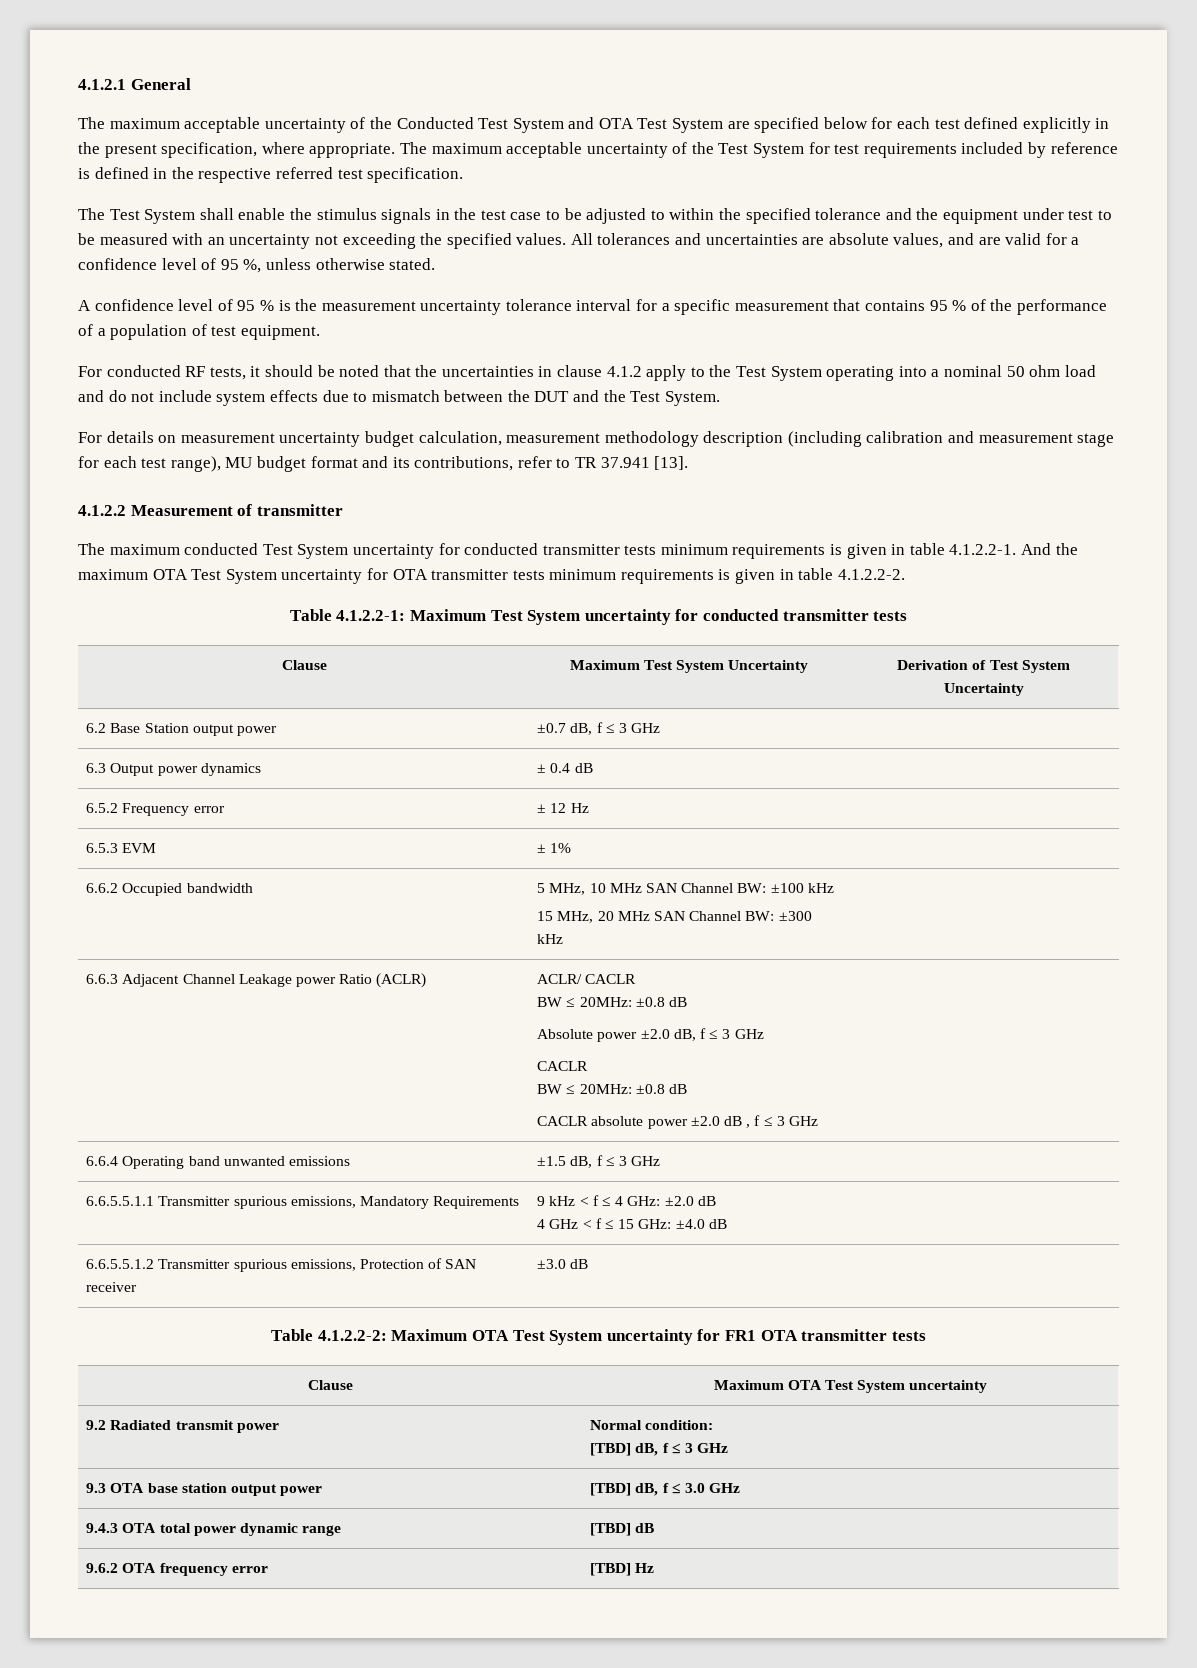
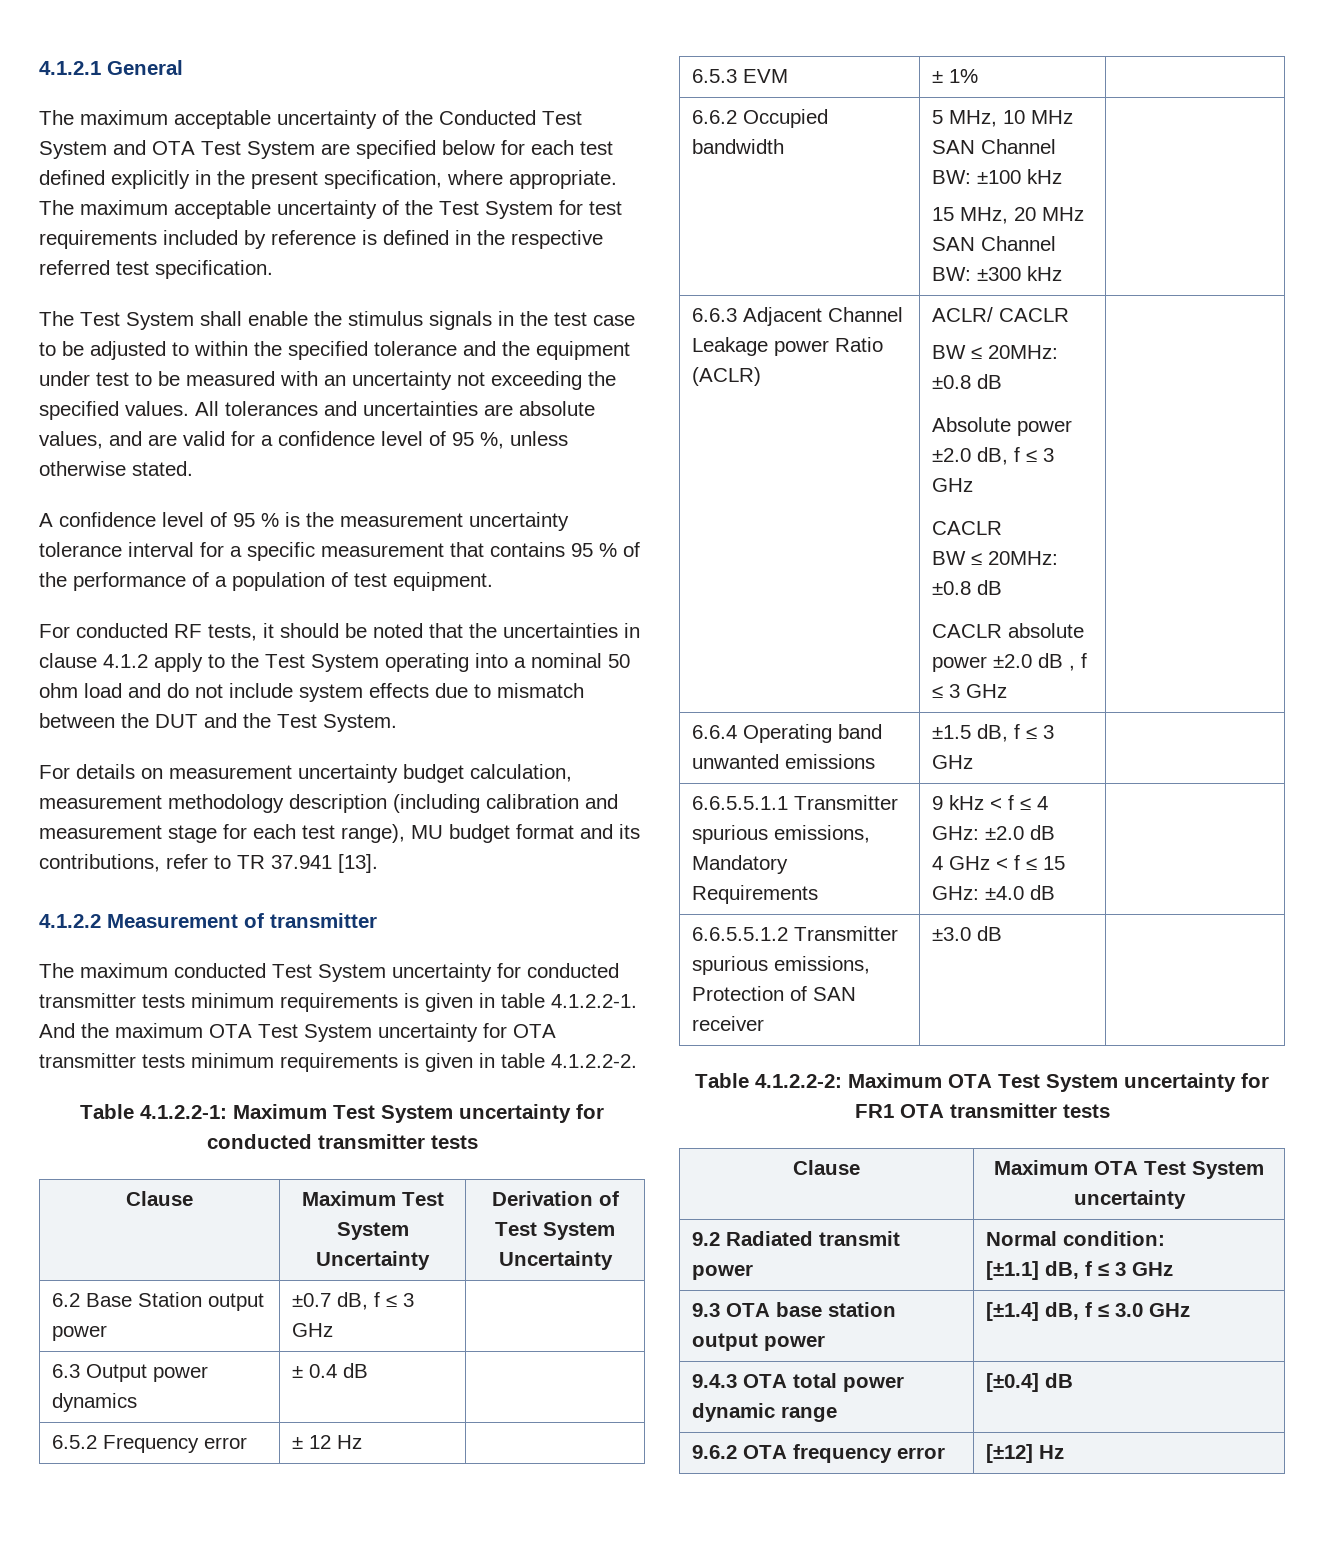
[590,1443,632,1456] [TBD] -> [986,1261,1040,1280] [±1.1]
[590,1483,632,1496] [TBD] -> [986,1302,1040,1321] [±1.4]
[590,1523,632,1536] [TBD] -> [986,1373,1040,1392] [±0.4]
[590,1563,632,1576] [TBD] -> [986,1444,1034,1463] [±12]

